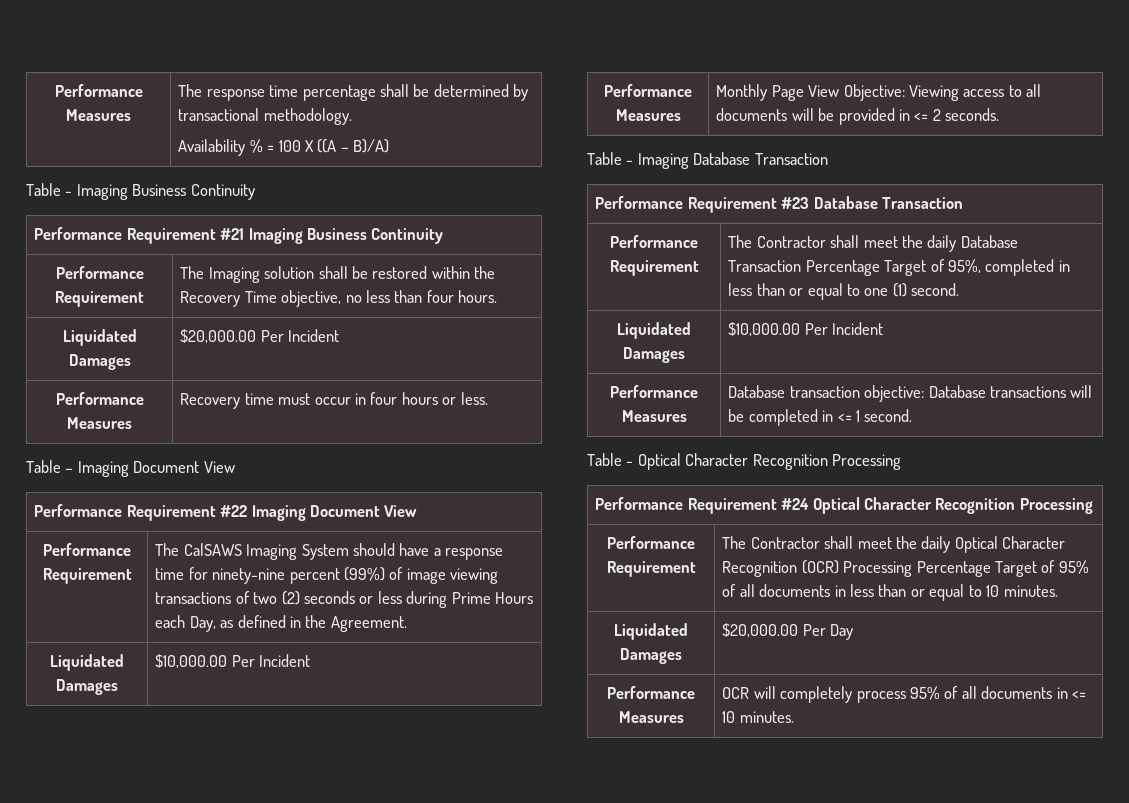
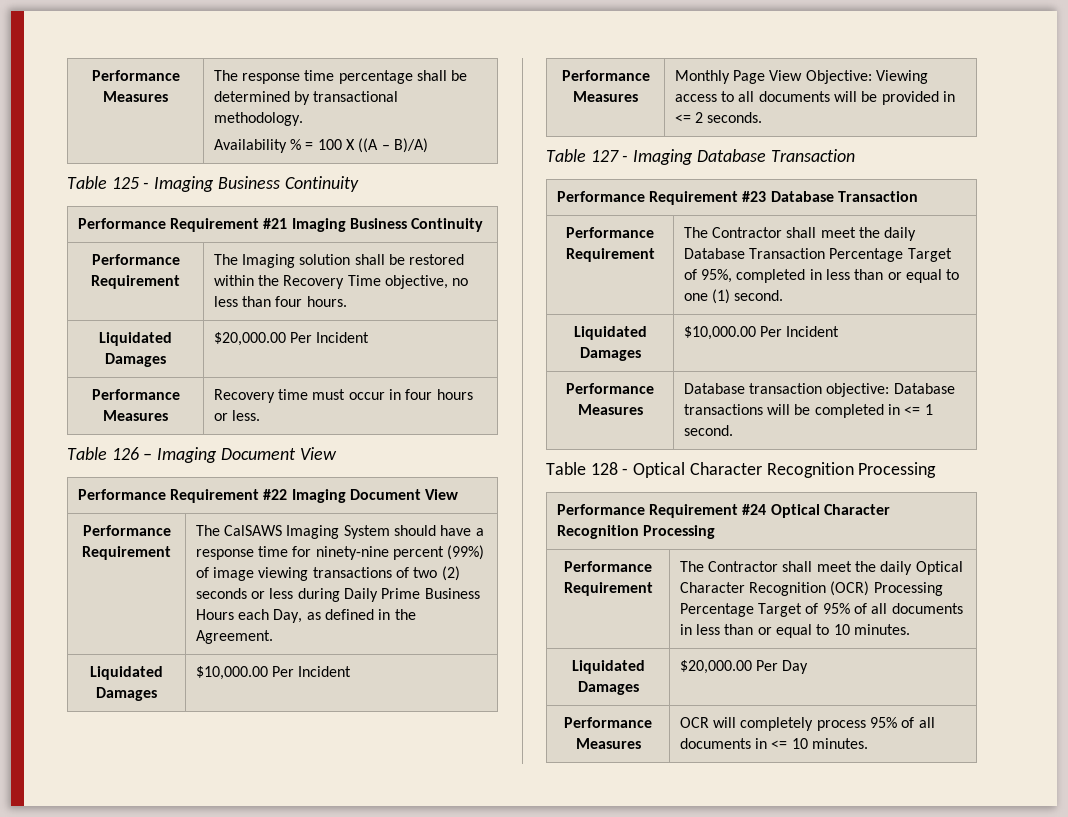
(61, 189) none -> [111,177,139,189] 125
(61, 466) none -> [111,447,139,460] 126
[451,592,491,604] Prime -> [344,588,480,602] Daily Prime Business
(622, 158) none -> [590,150,619,162] 127
(622, 459) none -> [590,462,618,475] 128

